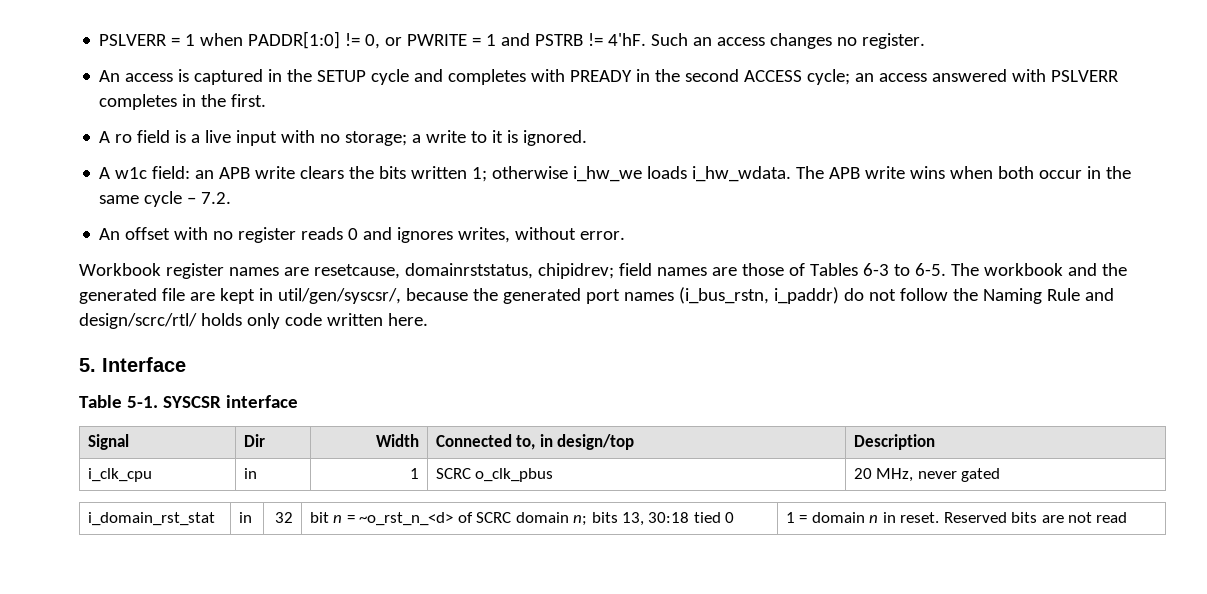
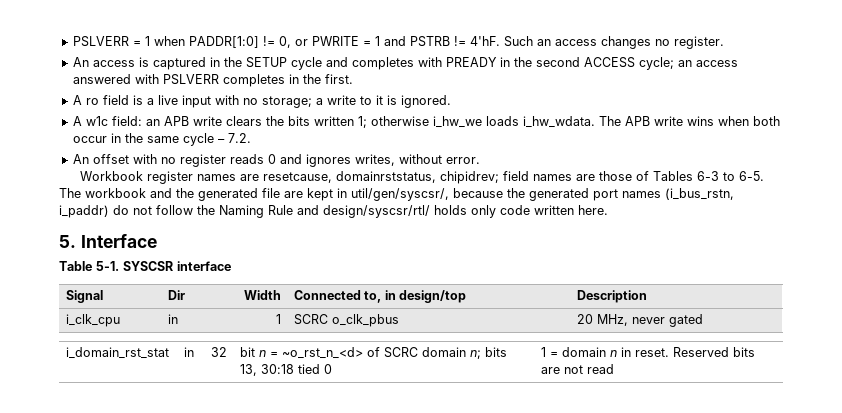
[79,313,197,329] design/scrc/rtl/ -> [323,205,430,218] design/syscsr/rtl/

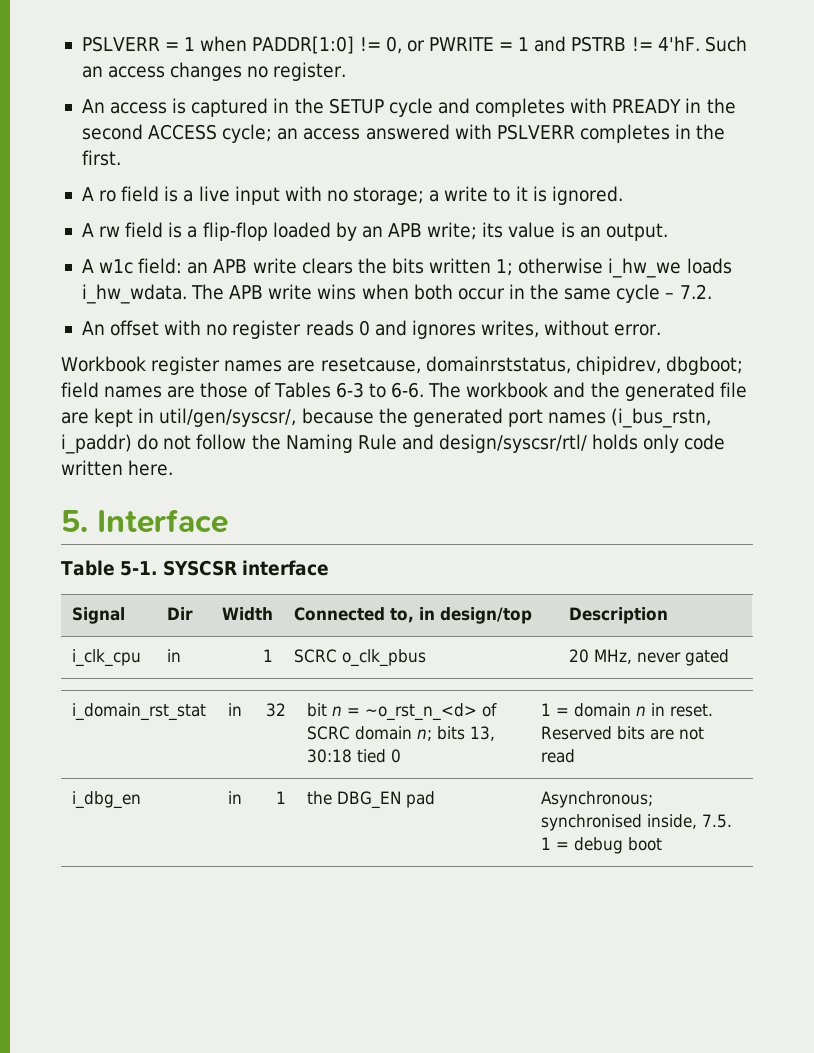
(451, 101) none -> [81,222,668,241] // A rw field is a flip-flop loaded by an APB write; its value is an output.
[439,171,499,184] chipidrev; -> [575,356,743,375] chipidrev, dbgboot;
[738,171,764,181] 6-5. -> [391,382,425,398] 6-6.
(615, 369) none -> [71,791,141,809] [227,791,242,804] [276,791,287,804] [306,791,435,809] [540,791,653,808] [540,814,732,831] [540,837,662,854] // i_dbg_en | in | 1 | the DBG_EN pad | Asynchronous; synchronised inside, 7.5. 1 = debug boot

